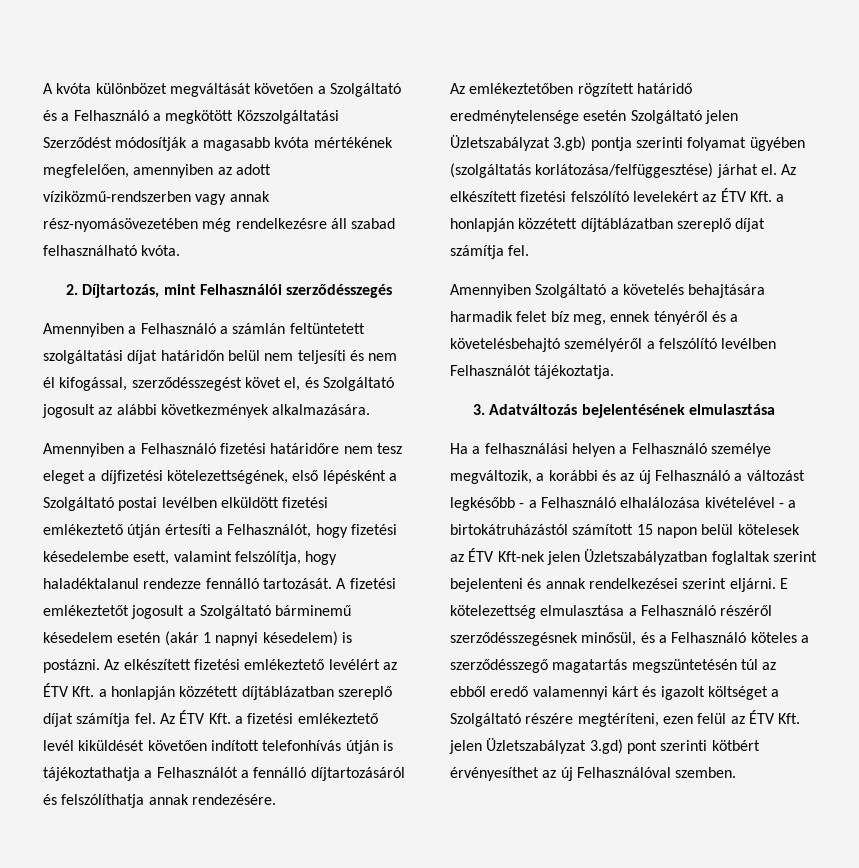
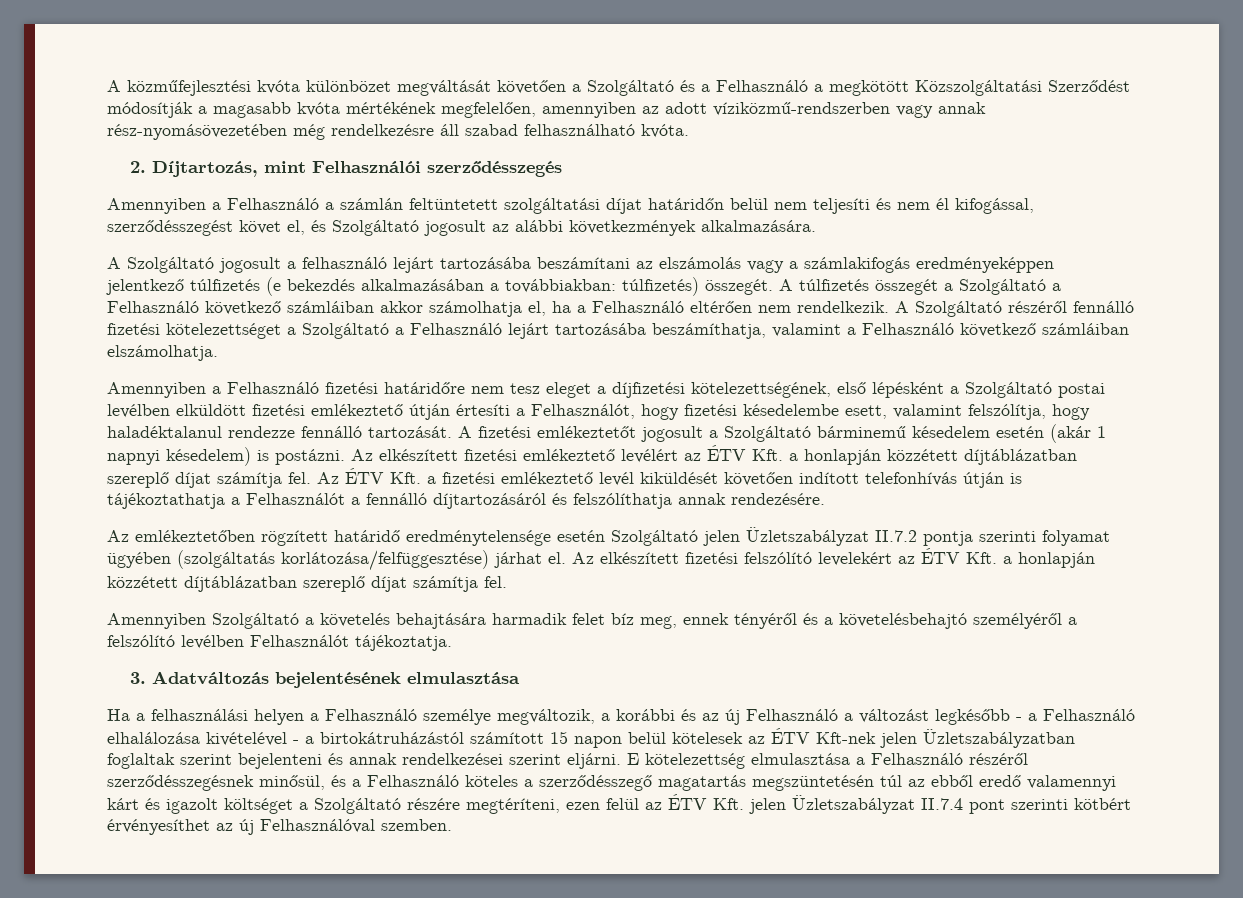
[43,83,53,94] A -> [107,80,251,96] A közműfejlesztési
(371, 409) none -> [107,257,1054,273] [106,277,1061,296] [107,301,1134,317] [107,323,1129,339] [107,345,218,361] // A Szolgáltató jogosult a felhasználó lejárt tartozásába beszámítani az elszámolás vagy a számlakifogás eredményeképpen jelentkező túlfizetés (e bekezdés alkalmazásában a továbbiakban: túlfizetés) összegét. A túlfizetés összegét a Szolgáltató a Felhasználó következő számláiban akkor számolhatja el, ha a Felhasználó eltérően nem rendelkezik. A Szolgáltató részéről fennálló fizetési kötelezettséget a Szolgáltató a Felhasználó lejárt tartozásába beszámíthatja, valamint a Felhasználó következő számláiban elszámolhatja.
[553,136,587,151] 3.gb) -> [875,530,917,542] II.7.2
[589,739,623,754] 3.gd) -> [921,798,963,810] II.7.4

